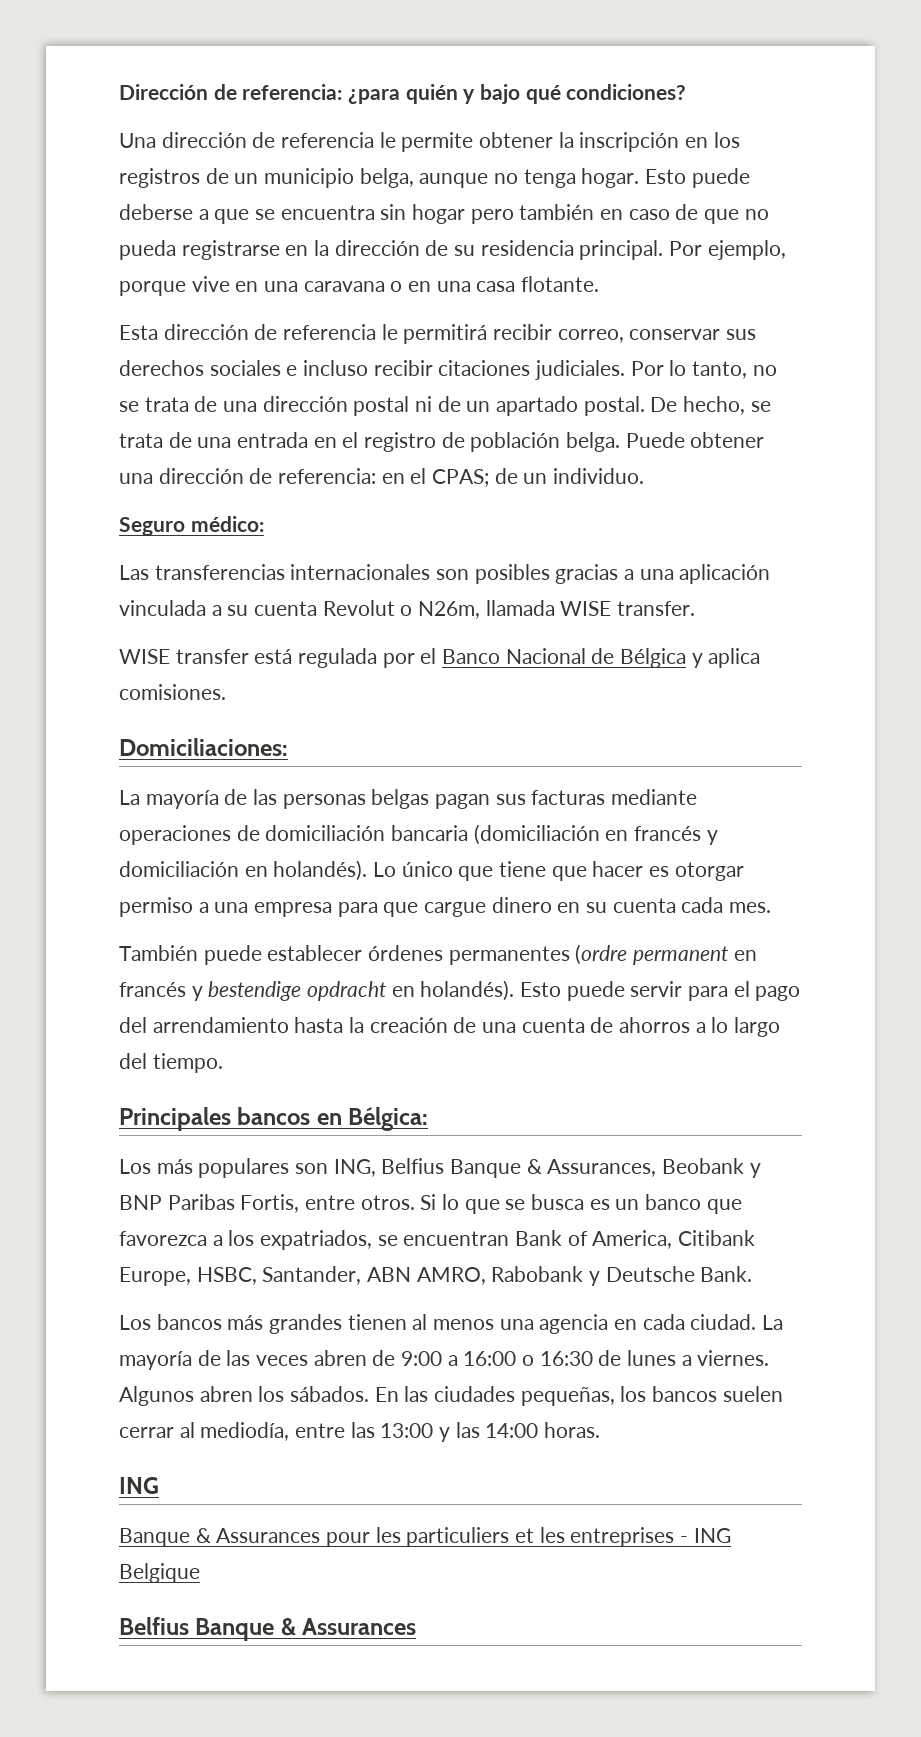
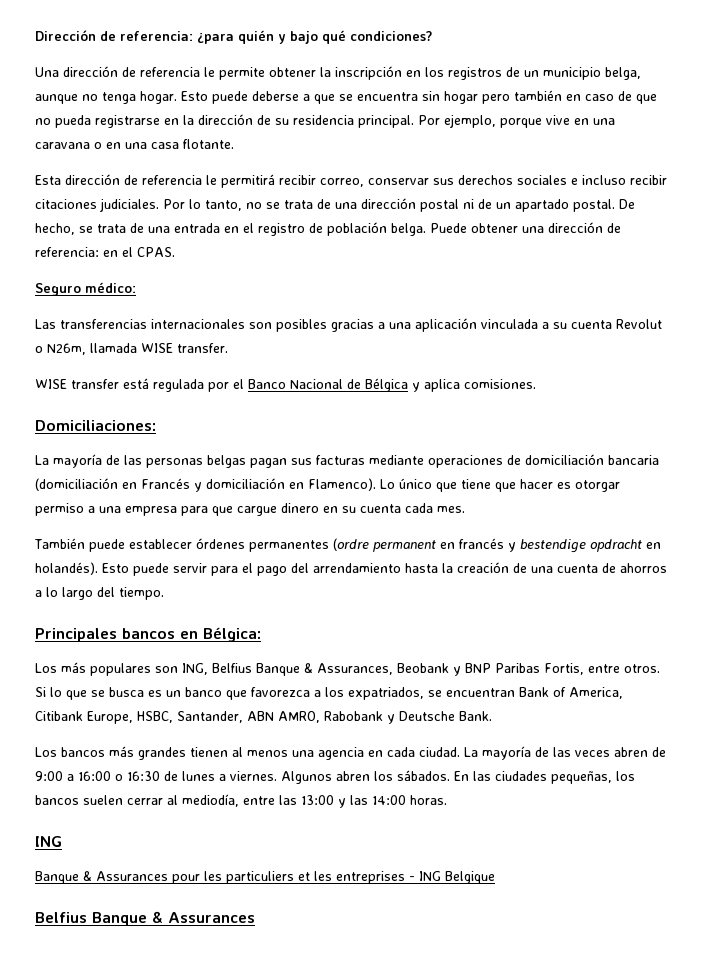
[432,468,645,487] CPAS; de un individuo. -> [137,247,175,257] CPAS.
[634,826,702,841] francés -> [141,478,190,489] Francés
[273,860,368,881] holandés). -> [308,478,376,491] Flamenco).

